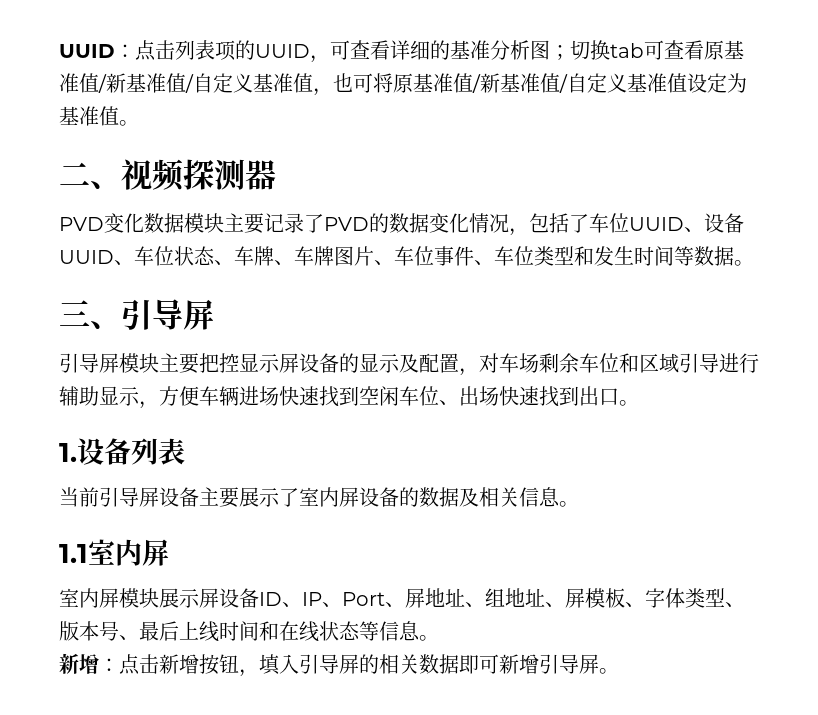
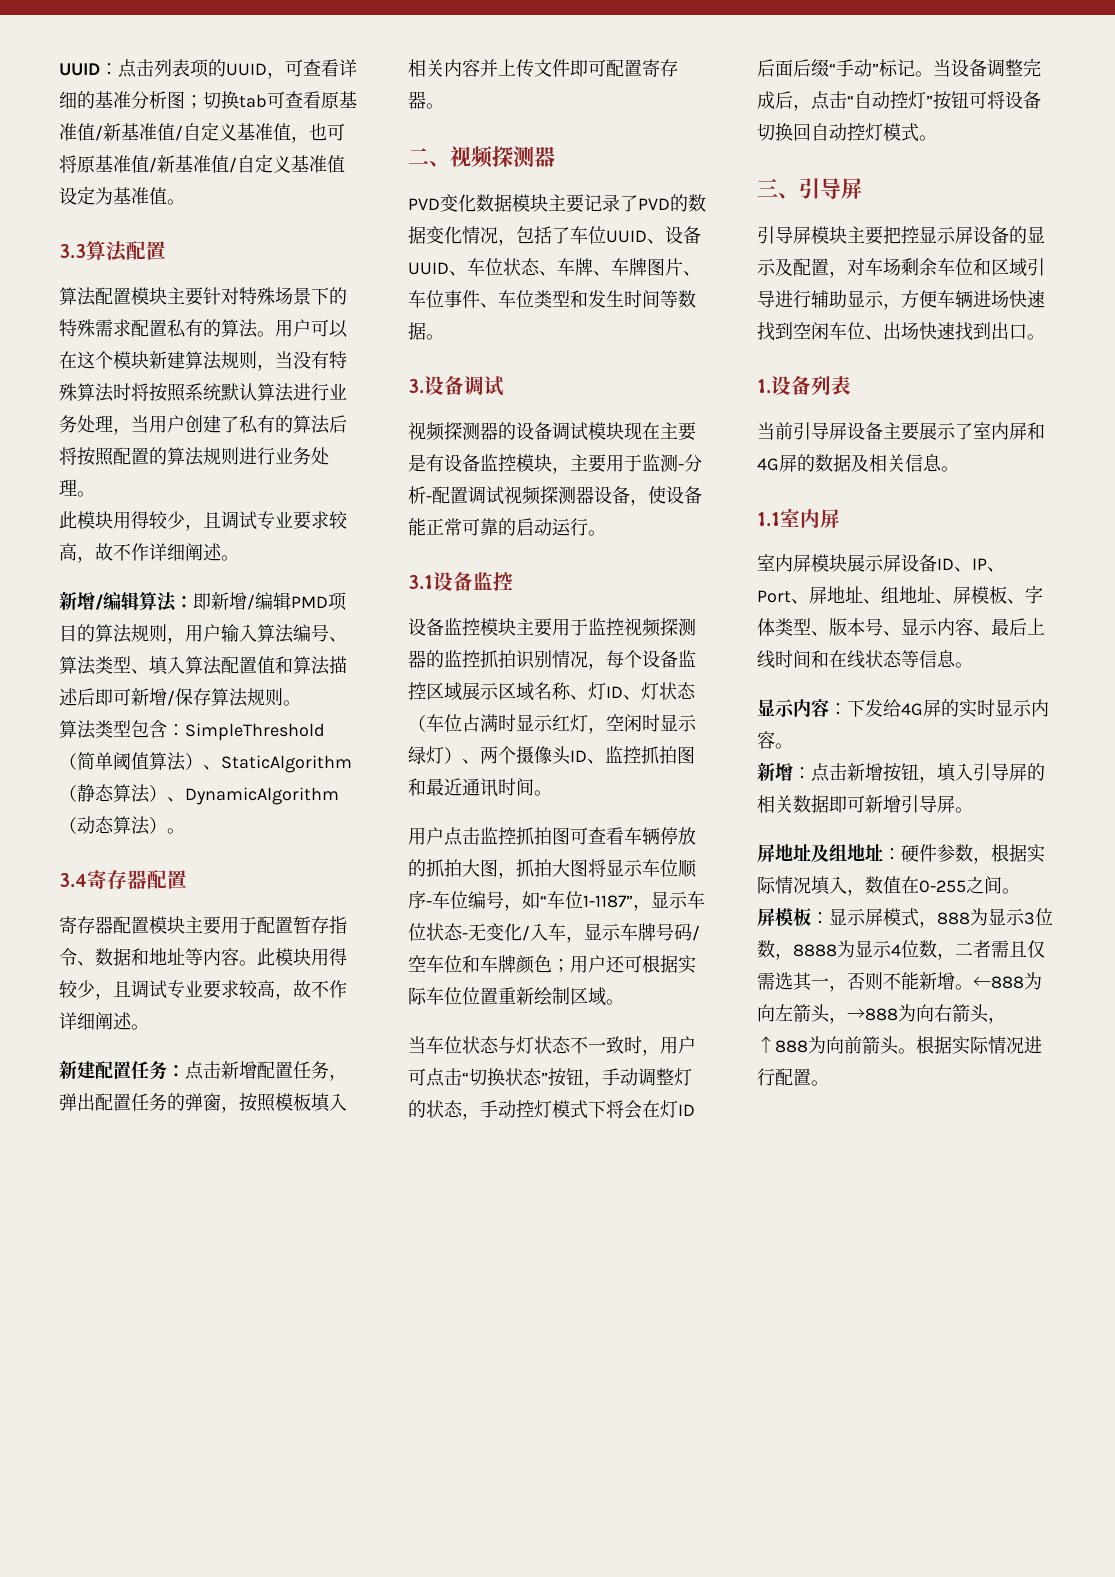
(139, 123) none -> [59,241,166,262] [59,287,347,306] [59,319,348,338] [59,351,347,371] [59,383,347,402] [59,415,347,435] [59,447,329,466] [59,479,95,497] [59,511,348,531] [59,543,239,563] [59,592,347,612] [59,624,347,644] [59,656,347,675] [59,688,301,707] [59,720,325,741] [59,752,352,773] [59,784,339,805] [59,816,185,835] [59,870,187,889] [59,916,347,935] [59,948,347,966] [59,980,347,1000] [59,1012,149,1030] [59,1061,347,1081] [59,1093,347,1113] [408,59,678,78] [408,91,444,109] // 3.3算法配置 // 算法配置模块主要针对特殊场景下的特殊需求配置私有的算法。用户可以在这个模块新建算法规则，当没有特殊算法时将按照系统默认算法进行业务处理，当用户创建了私有的算法后将按照配置的算法规则进行业务处理。 // 此模块用得较少，且调试专业要求较高，故不作详细阐述。 // 新增/编辑算法：即新增/编辑PMD项目的算法规则，用户输入算法编号、算法类型、填入算法配置值和算法描述后即可新增/保存算法规则。 // 算法类型包含：SimpleThreshold（简单阈值算法）、StaticAlgorithm（静态算法）、DynamicAlgorithm（动态算法）。 // 3.4寄存器配置 // 寄存器配置模块主要用于配置暂存指令、数据和地址等内容。此模块用得较少，且调试专业要求较高，故不作详细阐述。 // 新建配置任务：点击新增配置任务，弹出配置任务的弹窗，按照模板填入相关内容并上传文件即可配置寄存器。
(754, 263) none -> [408,376,504,396] [408,422,696,441] [408,454,702,474] [408,486,702,506] [408,518,606,536] [408,572,513,591] [408,618,696,637] [408,650,696,670] [408,682,696,701] [408,714,697,734] [408,746,695,765] [408,778,552,797] [408,827,696,846] [408,859,697,879] [408,891,705,911] [408,923,700,943] [408,955,696,974] [408,987,624,1006] [408,1036,696,1056] [408,1068,692,1088] [408,1100,695,1120] [757,58,1041,77] [757,91,1041,111] [757,123,937,142] // 3.设备调试 // 视频探测器的设备调试模块现在主要是有设备监控模块，主要用于监测-分析-配置调试视频探测器设备，使设备能正常可靠的启动运行。 // 3.1设备监控 // 设备监控模块主要用于监控视频探测器的监控抓拍识别情况，每个设备监控区域展示区域名称、灯ID、灯状态（车位占满时显示红灯，空闲时显示绿灯）、两个摄像头ID、监控抓拍图和最近通讯时间。 // 用户点击监控抓拍图可查看车辆停放的抓拍大图，抓拍大图将显示车位顺序-车位编号，如“车位1-1187”，显示车位状态-无变化/入车，显示车牌号码/空车位和车牌颜色；用户还可根据实际车位位置重新绘制区域。 // 当车位状态与灯状态不一致时，用户可点击“切换状态”按钮，手动调整灯的状态，手动控灯模式下将会在灯ID后面后缀“手动”标记。当设备调整完成后，点击“自动控灯”按钮可将设备切换回自动控灯模式。
[359,487,399,507] 设备 -> [1027,422,1045,440] [757,454,797,472] 和4G屏
(139, 637) none -> [901,618,991,636] 显示内容、
(439, 638) none -> [757,699,1049,718] [757,731,793,749] // 显示内容：下发给4G屏的实时显示内容。
(619, 671) none -> [757,844,1045,864] [757,876,1020,896] [757,908,1053,928] [757,940,1045,960] [757,972,1042,992] [757,1004,1006,1024] [757,1036,1042,1055] [757,1068,829,1086] // 屏地址及组地址：硬件参数，根据实际情况填入，数值在0-255之间。 // 屏模板：显示屏模式，888为显示3位数，8888为显示4位数，二者需且仅需选其一，否则不能新增。←888为向左箭头，→888为向右箭头，↑888为向前箭头。根据实际情况进行配置。

